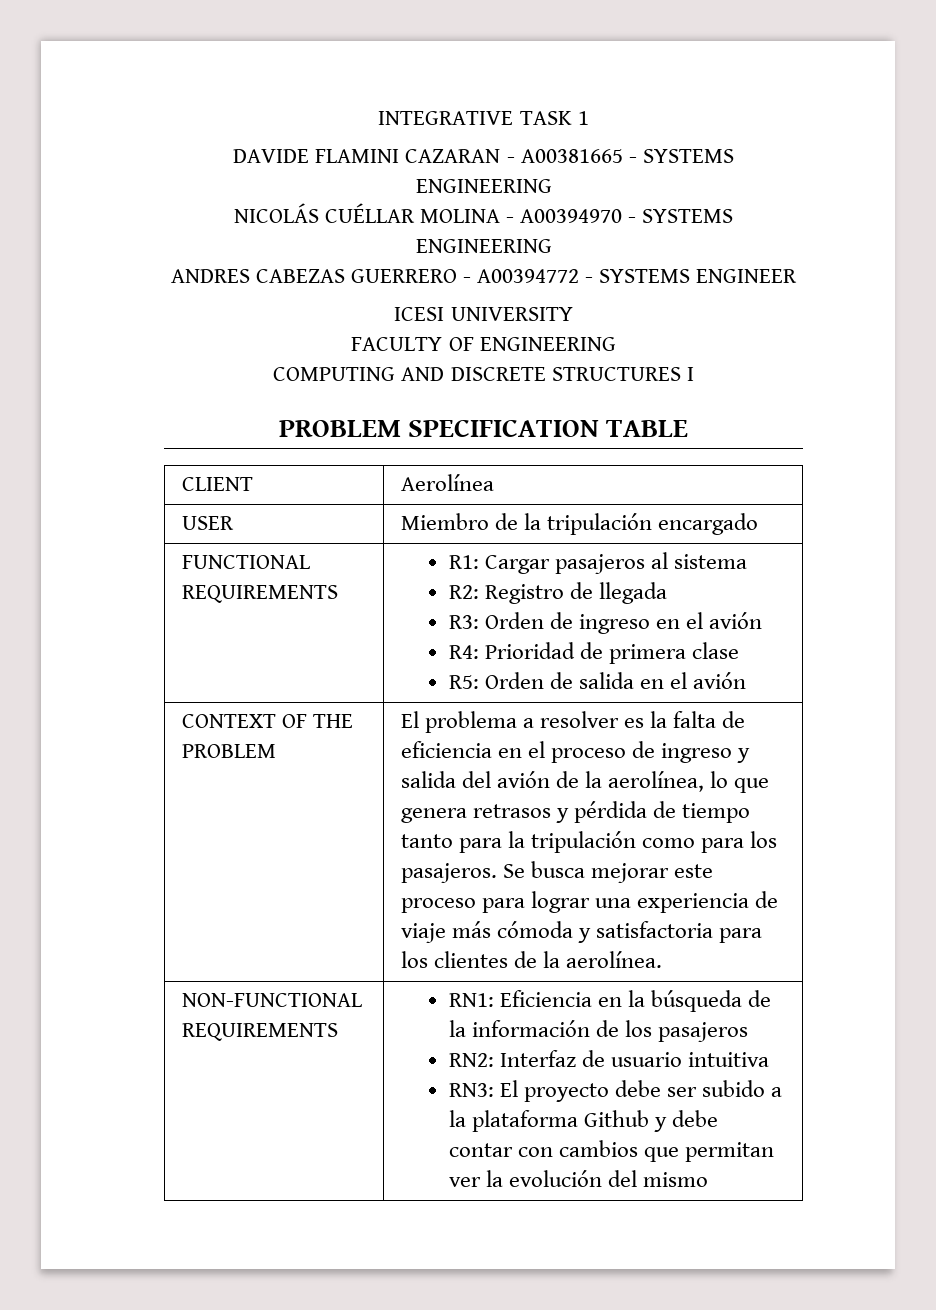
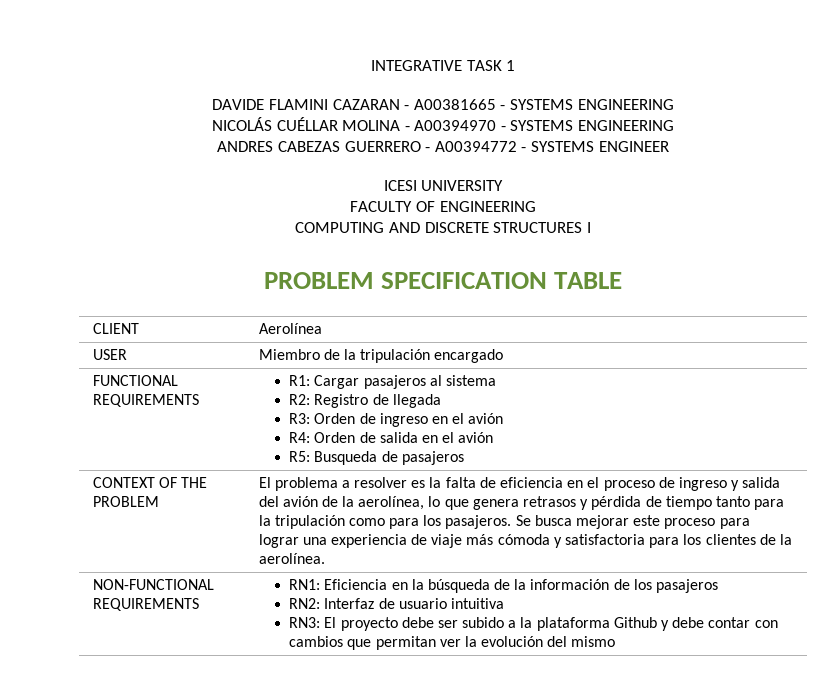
[484,642,740,664] [448,675,479,689] Prioridad de primera clase // R5: -> (311, 437) none
(747, 680) none -> [289,451,464,465] // R5: Busqueda de pasajeros

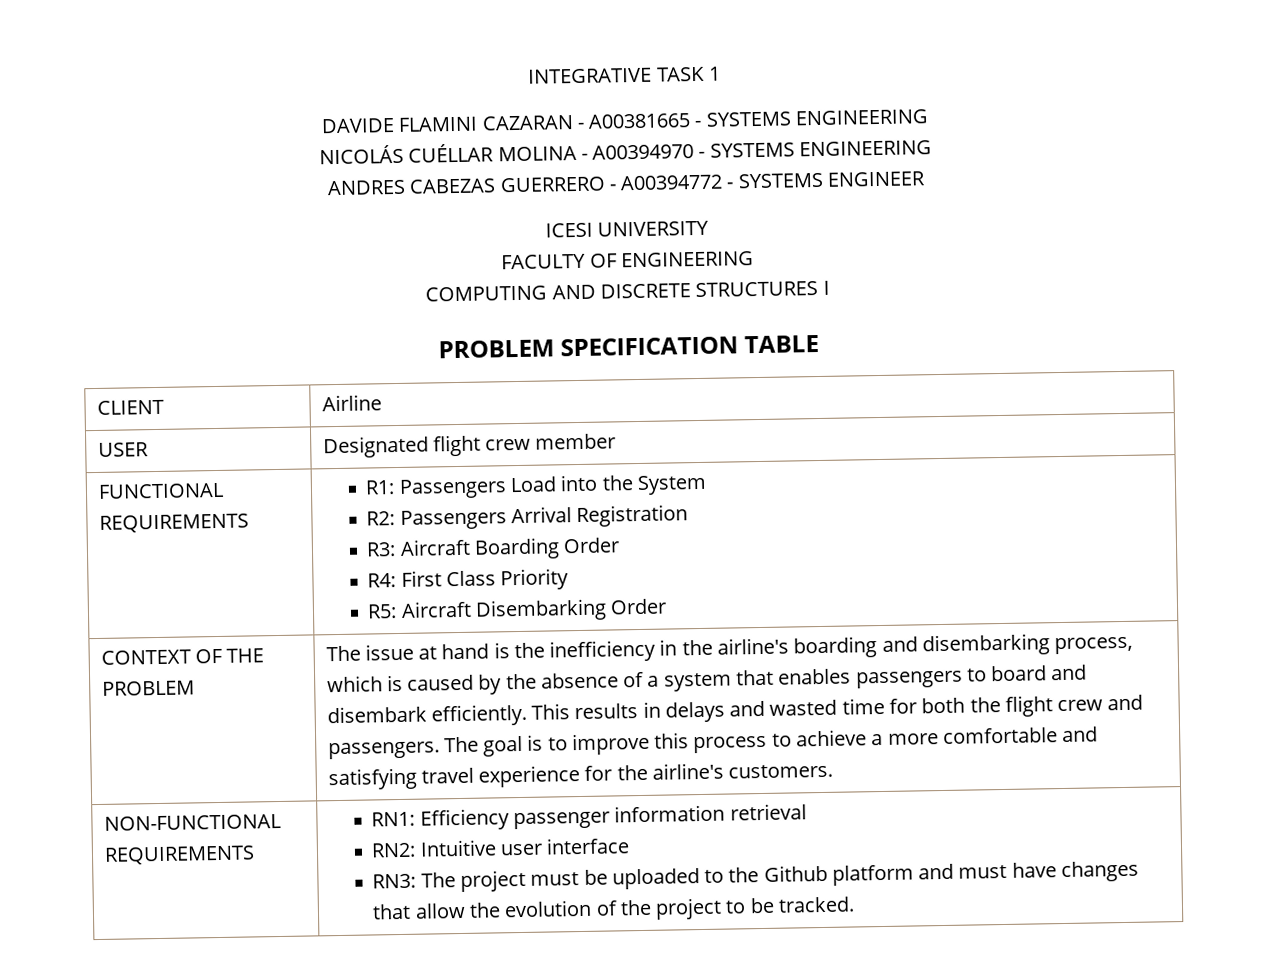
[258,323,322,334] Aerolínea -> [321,394,382,412] Airline
[258,349,504,363] [92,375,178,386] [92,394,199,407] [289,375,496,389] [289,394,441,408] [289,413,504,427] [289,432,494,443] [289,451,464,465] [92,477,207,488] [92,496,159,507] [258,477,781,491] [258,496,785,510] [258,515,750,529] [258,534,792,548] [258,553,325,564] [92,579,214,590] [92,598,199,611] [289,579,719,593] [289,598,504,609] [289,617,778,631] [289,636,616,650] Miembro de la tripulación encargado // FUNCTIONAL REQUIREMENTS | R1: Cargar pasajeros al sistema // R2: Registro de llegada // R3: Orden de ingreso en el avión // R4: Orden de salida en el avión // R5: Busqueda de pasajeros // CONTEXT OF THE PROBLEM | El problema a resolver es la falta de eficiencia en el proceso de ingreso y salida del avión de la aerolínea, lo que genera retrasos y pérdida de tiempo tanto para la tripulación como para los pasajeros. Se busca mejorar este proceso para lograr una experiencia de viaje más cómoda y satisfactoria para los clientes de la aerolínea. // NON-FUNCTIONAL REQUIREMENTS | RN1: Eficiencia en la búsqueda de la información de los pasajeros // RN2: Interfaz de usuario intuitiva // RN3: El proyecto debe ser subido a la plataforma Github y debe contar con cambios que permitan ver la evolución del mismo -> [322,433,617,459] [97,482,224,499] [98,513,249,533] [365,474,707,499] [366,504,689,530] [366,537,621,560] [367,568,570,591] [367,598,668,622] [100,648,265,665] [101,680,195,696] [325,633,1134,663] [326,664,1088,695] [326,694,1144,727] [327,726,1099,760] [327,762,834,791] [103,813,281,831] [103,845,255,865] [371,803,807,831] [371,837,631,858] [372,860,1139,893] [372,896,855,920] Designated flight crew member // FUNCTIONAL REQUIREMENTS | R1: Passengers Load into the System // R2: Passengers Arrival Registration // R3: Aircraft Boarding Order // R4: First Class Priority // R5: Aircraft Disembarking Order // CONTEXT OF THE PROBLEM | The issue at hand is the inefficiency in the airline's boarding and disembarking process, which is caused by the absence of a system that enables passengers to board and disembark efficiently. This results in delays and wasted time for both the flight crew and passengers. The goal is to improve this process to achieve a more comfortable and satisfying travel experience for the airline's customers. // NON-FUNCTIONAL REQUIREMENTS | RN1: Efficiency passenger information retrieval // RN2: Intuitive user interface // RN3: The project must be uploaded to the Github platform and must have changes that allow the evolution of the project to be tracked.

